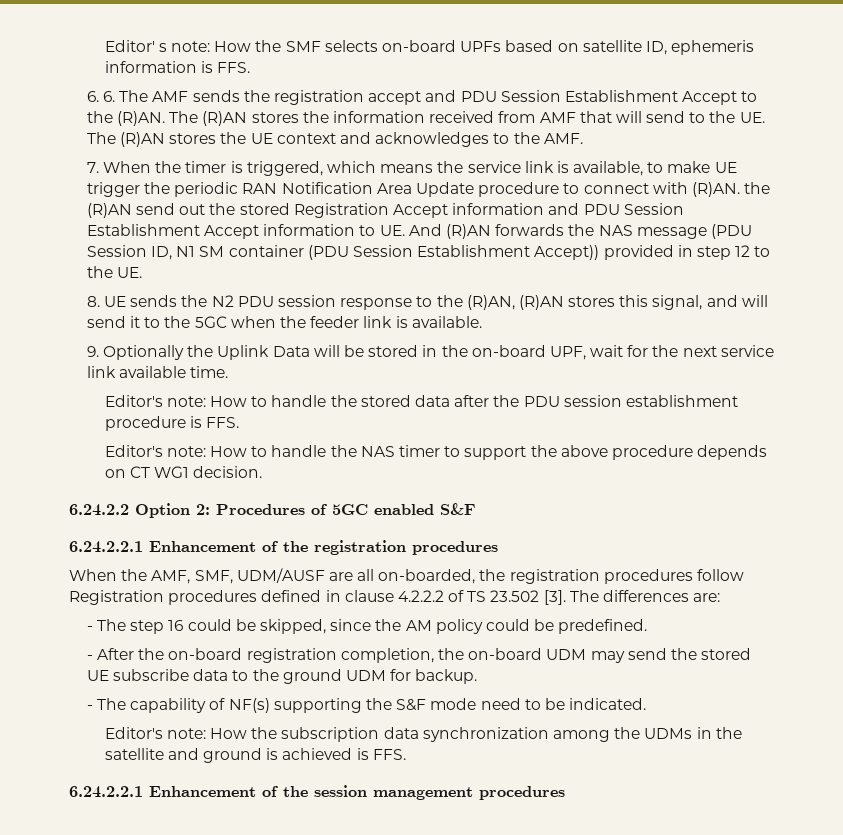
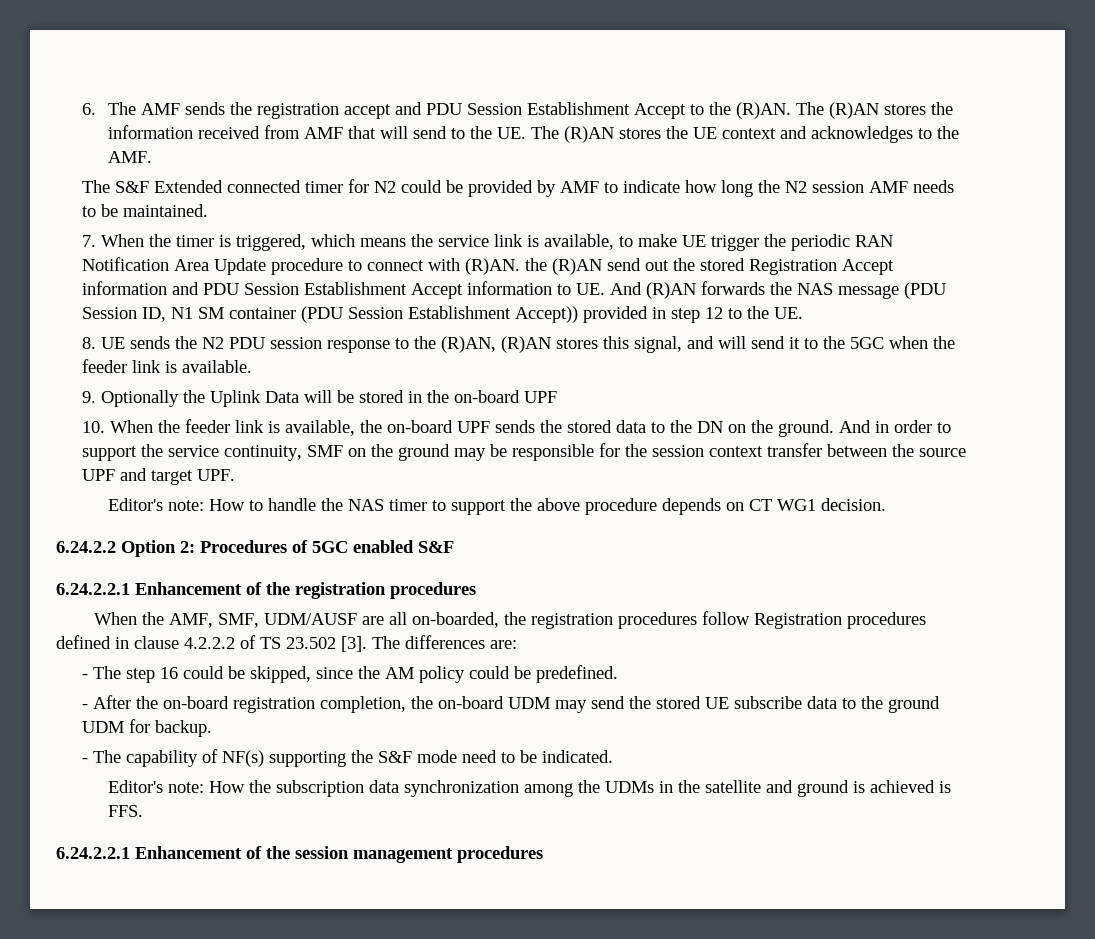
[104,40,755,55] [104,61,251,73] [86,91,99,102] Editor' s note: How the SMF selects on-board UPFs based on satellite ID, ephemeris information is FFS. // 6. -> (82, 109) none
(583, 138) none -> [82,179,955,197] [82,204,209,217] // The S&F Extended connected timer for N2 could be provided by AMF to indicate how long the N2 session AMF needs to be maintained.
[549,345,774,360] [86,366,229,378] [104,395,738,407] [104,416,240,431] UPF, wait for the next service link available time. // Editor's note: How to handle the stored data after the PDU session establishment procedure is FFS. -> [524,391,558,403] [82,419,952,437] [82,443,967,461] [82,468,236,485] UPF // 10. When the feeder link is available, the on-board UPF sends the stored data to the DN on the ground. And in order to support the service continuity, SMF on the ground may be responsible for the session context transfer between the source UPF and target UPF.

